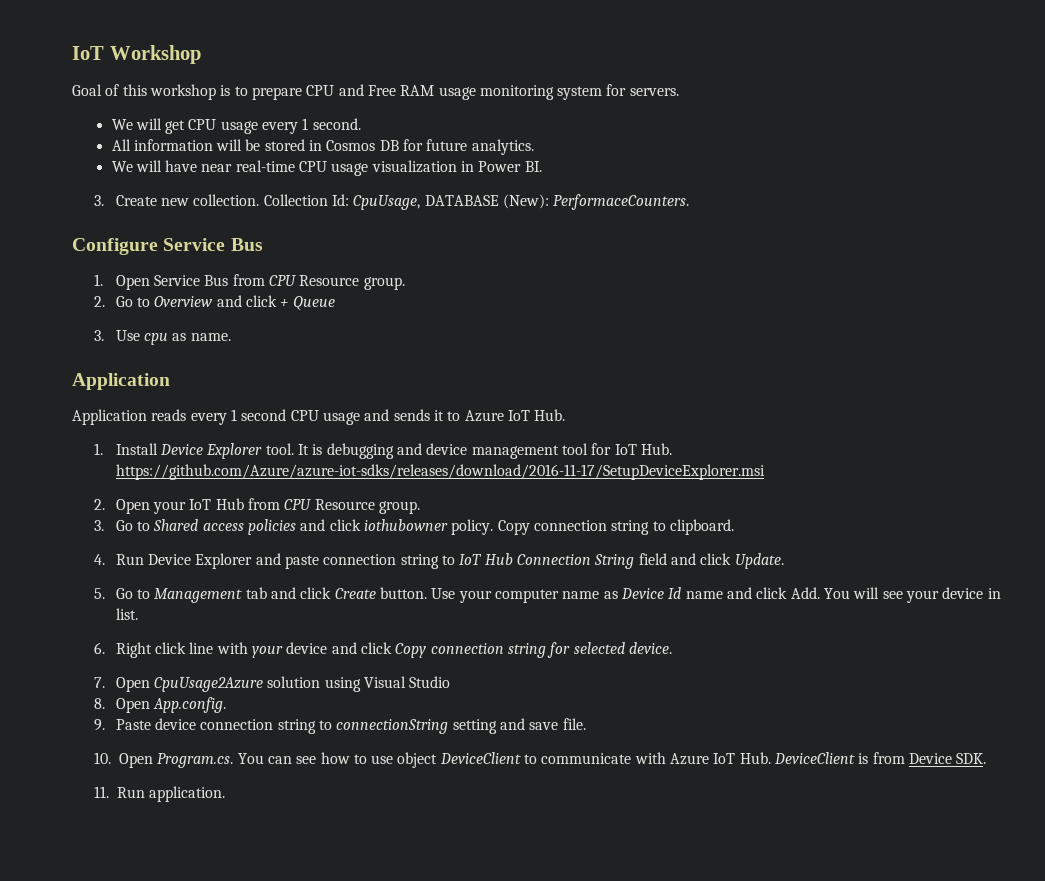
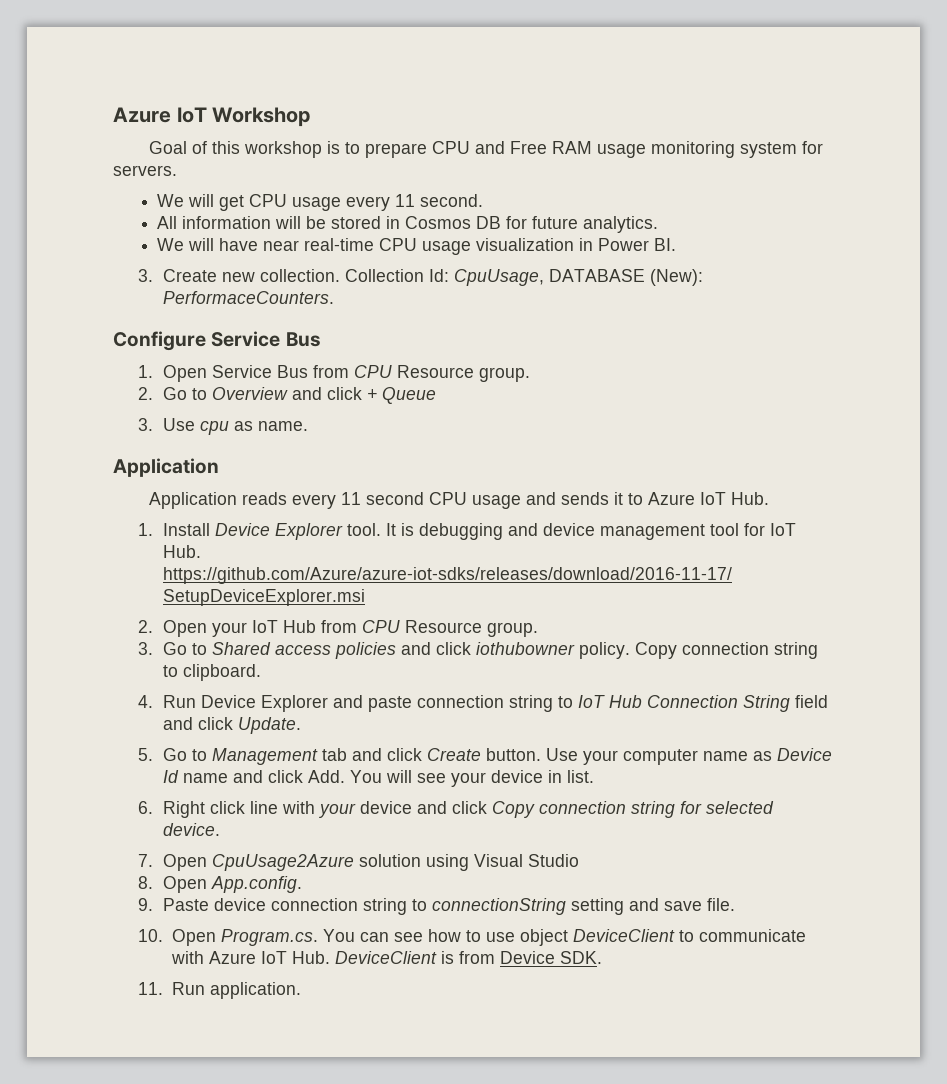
(72, 53) none -> [113,107,171,123] Azure
[302,118,309,130] 1 -> [395,194,416,207] 11
[230,409,237,421] 1 -> [341,492,362,505] 11

